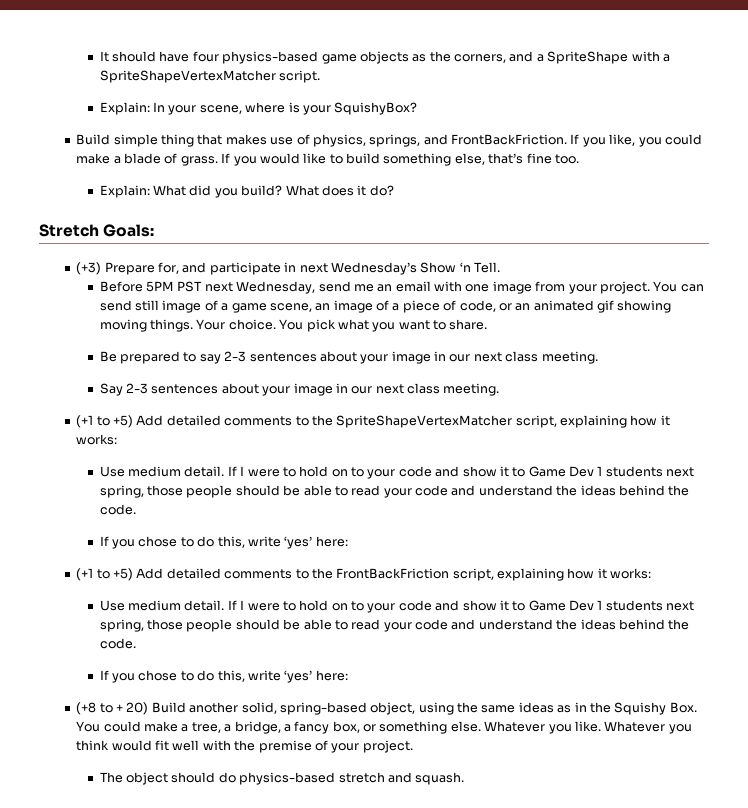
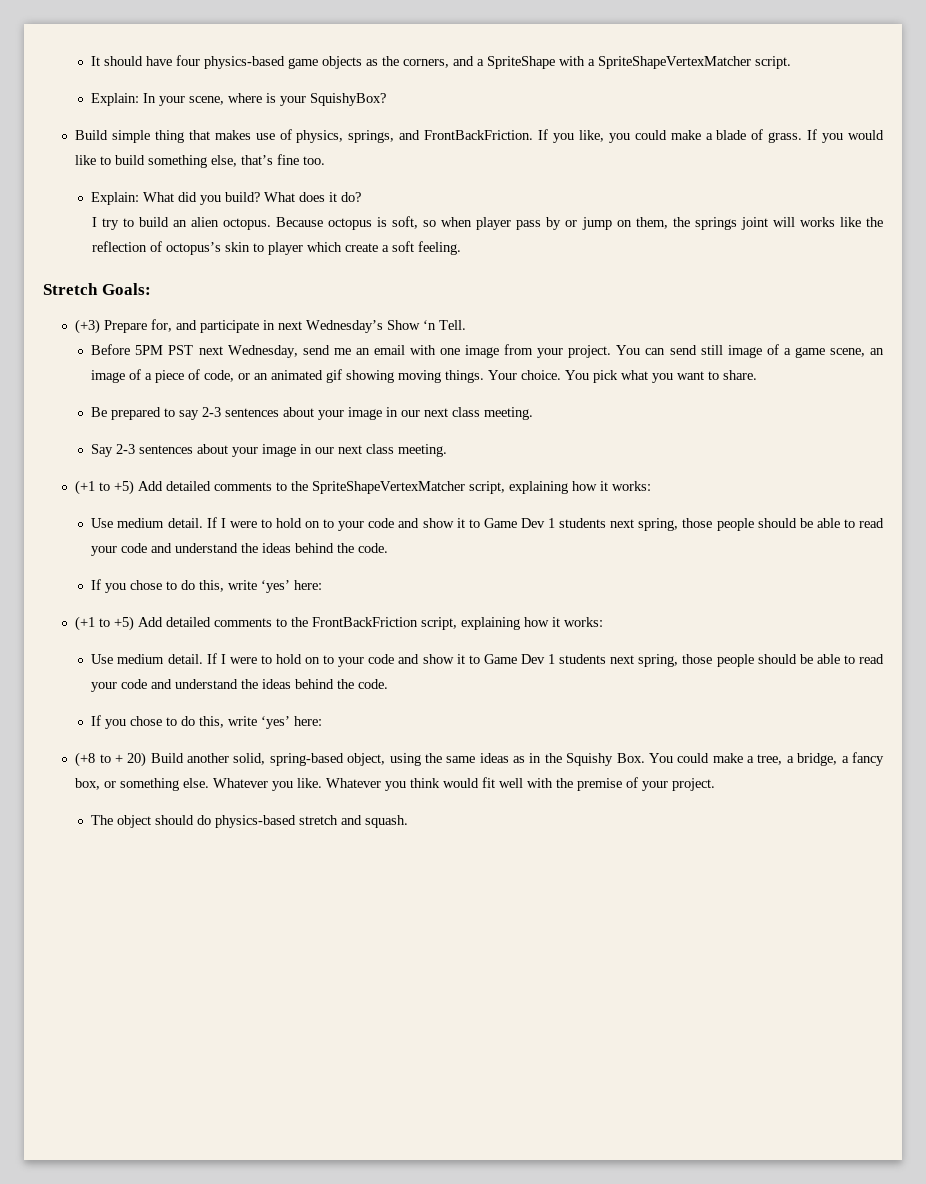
(394, 190) none -> [91,216,883,230] [91,241,461,255] // I try to build an alien octopus. Because octopus is soft, so when player pass by or jump on them, the springs joint will works like the reflection of octopus’s skin to player which create a soft feeling.

